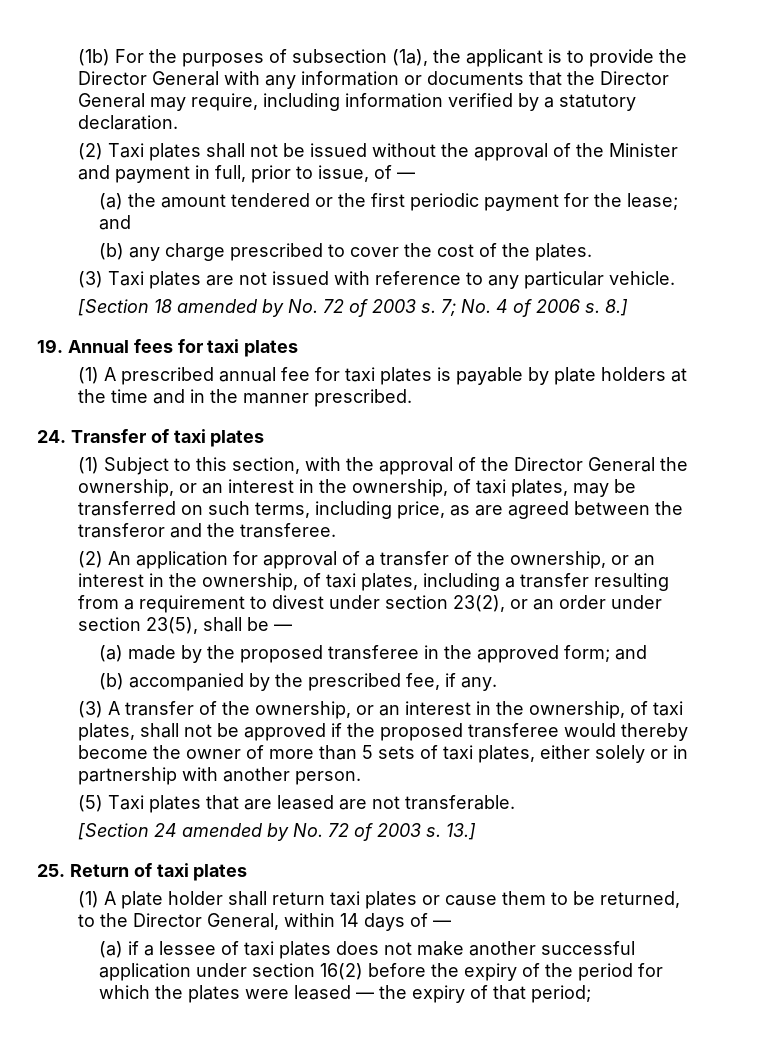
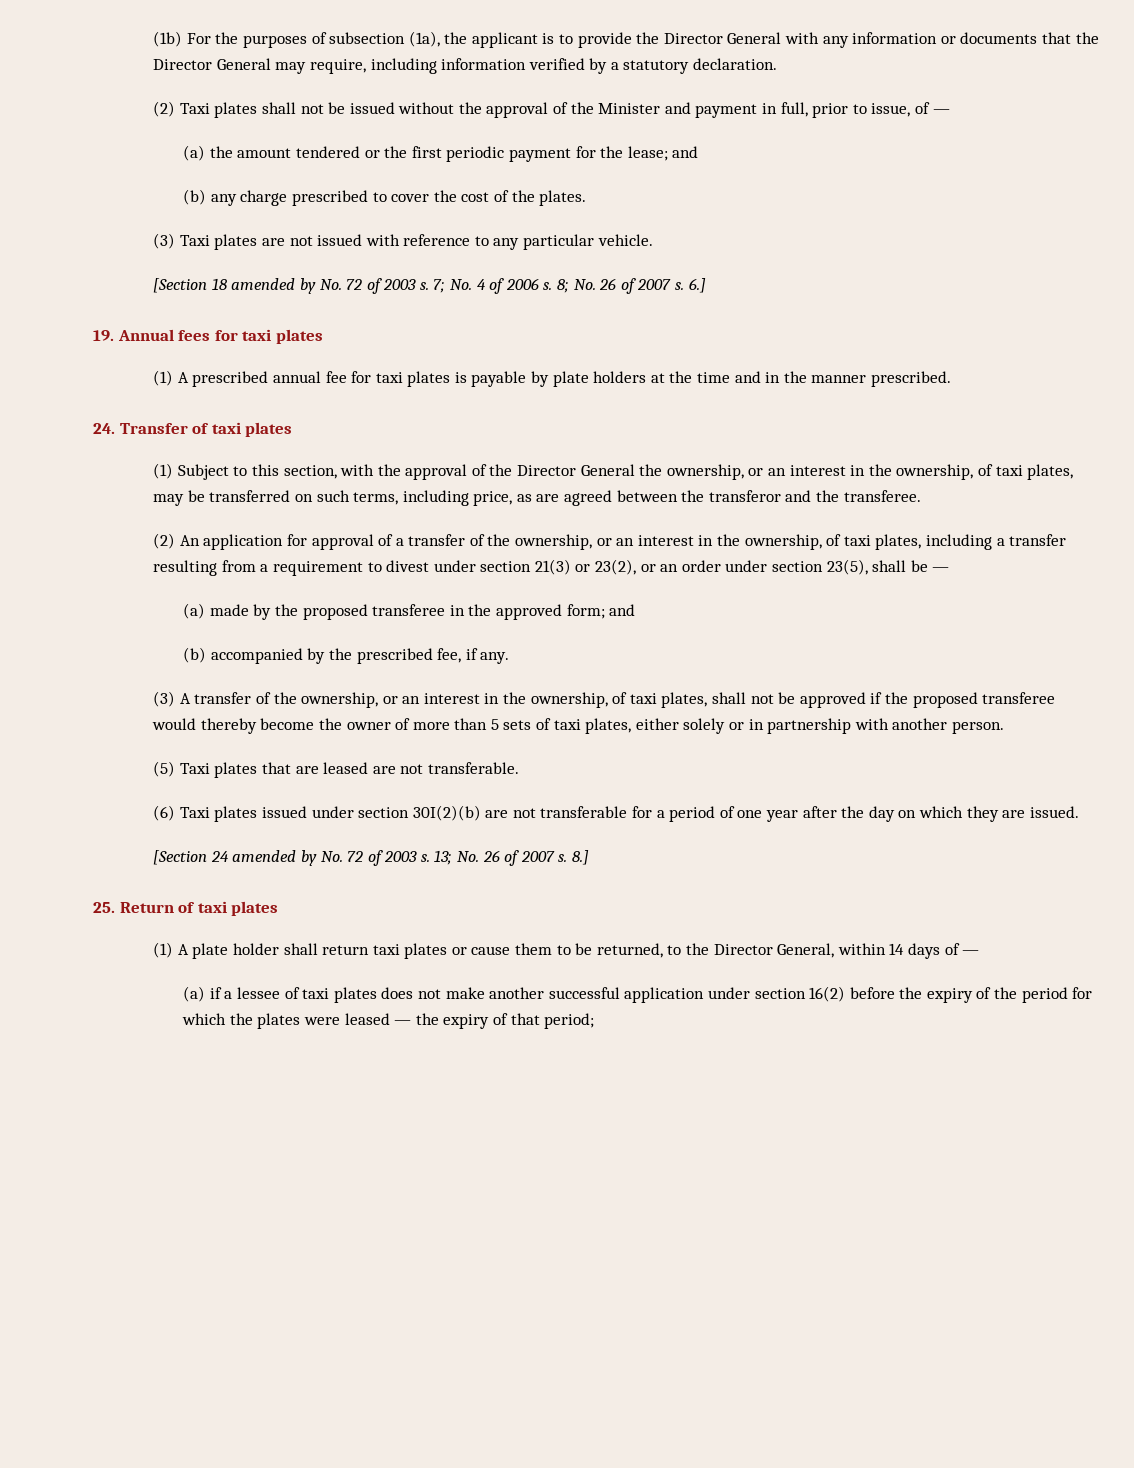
[605,299,629,316] 8.] -> [557,278,706,294] 8; No. 26 of 2007 s. 6.]
(449, 602) none -> [534,559,591,575] 21(3) or
(516, 802) none -> [153,805,1079,822] // (6) Taxi plates issued under section 30I(2)(b) are not transferable for a period of one year after the day on which they are issued.
[446,823,477,840] 13.] -> [434,850,590,866] 13; No. 26 of 2007 s. 8.]

